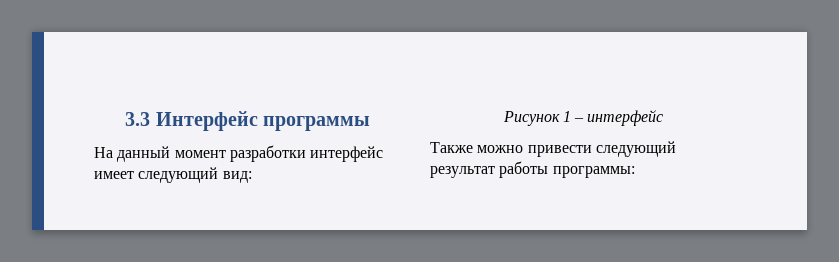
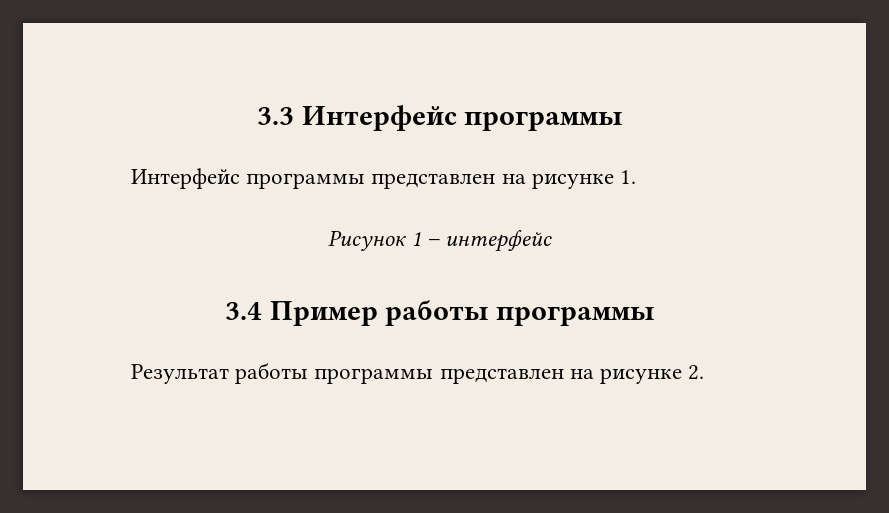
[94,145,384,162] [94,167,252,183] [502,110,664,126] [430,141,676,157] [430,161,635,178] На данный момент разработки интерфейс имеет следующий вид: // Рисунок 1 – интерфейс // Также можно привести следующий результат работы программы: -> [131,168,637,189] [327,230,553,252] [224,300,655,326] [131,362,705,384] Интерфейс программы представлен на рисунке 1. // Рисунок 1 – интерфейс // 3.4 Пример работы программы // Результат работы программы представлен на рисунке 2.

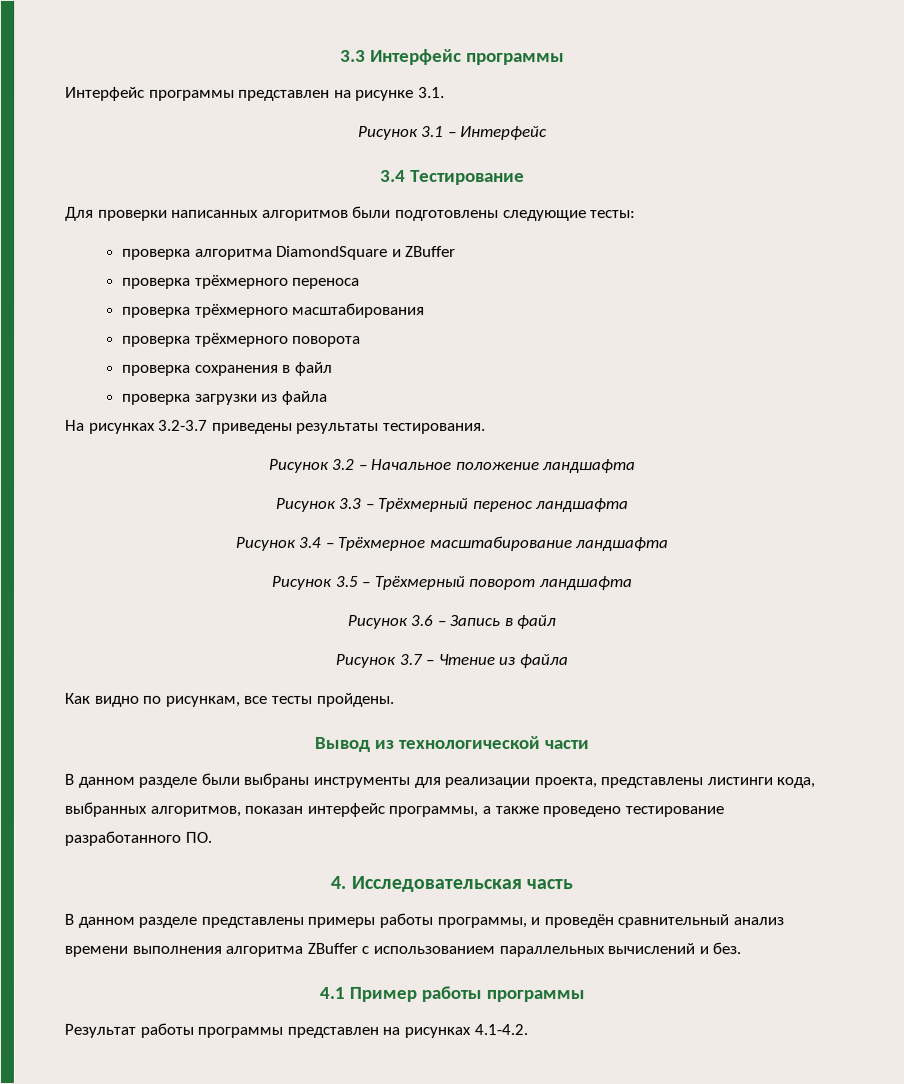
[620,170,637,184] [327,230,553,252] [224,302,262,320] 1. // Рисунок 1 – интерфейс // 3.4 -> [417,86,445,98] [357,125,549,141] [380,169,525,186] [65,205,637,222] [122,245,457,260] [122,274,361,289] [122,302,426,318] [122,332,362,347] [122,361,333,376] [122,390,328,405] [65,419,486,435] [268,458,637,474] [275,497,630,513] [234,535,670,552] [271,575,632,591] [346,614,557,630] [335,653,568,669] [64,692,394,707] [314,735,589,752] [64,772,816,789] [64,801,724,818] [64,830,212,846] [330,875,573,893] [64,912,784,929] [64,942,742,958] [318,986,345,999] 3.1. // Рисунок 3.1 – Интерфейс // 3.4 Тестирование // Для проверки написанных алгоритмов были подготовлены следующие тесты: // проверка алгоритма DiamondSquare и ZBuffer // проверка трёхмерного переноса // проверка трёхмерного масштабирования // проверка трёхмерного поворота // проверка сохранения в файл // проверка загрузки из файла // На рисунках 3.2-3.7 приведены результаты тестирования. // Рисунок 3.2 – Начальное положение ландшафта // Рисунок 3.3 – Трёхмерный перенос ландшафта // Рисунок 3.4 – Трёхмерное масштабирование ландшафта // Рисунок 3.5 – Трёхмерный поворот ландшафта // Рисунок 3.6 – Запись в файл // Рисунок 3.7 – Чтение из файла // Как видно по рисункам, все тесты пройдены. // Вывод из технологической части // В данном разделе были выбраны инструменты для реализации проекта, представлены листинги кода, выбранных алгоритмов, показан интерфейс программы, а также проведено тестирование разработанного ПО. // 4. Исследовательская часть // В данном разделе представлены примеры работы программы, и проведён сравнительный анализ времени выполнения алгоритма ZBuffer с использованием параллельных вычислений и без. // 4.1
[600,365,705,384] рисунке 2. -> [403,1024,528,1039] рисунках 4.1-4.2.

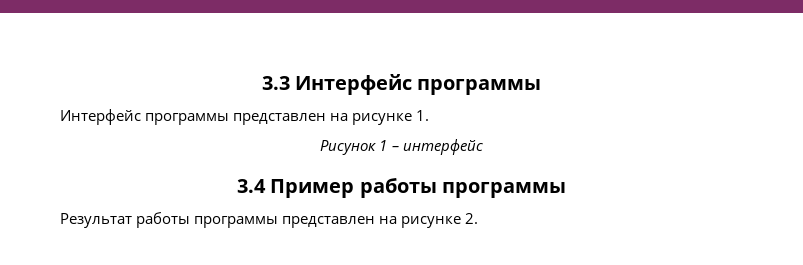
[417,86,445,98] [357,125,549,141] [380,169,525,186] [65,205,637,222] [122,245,457,260] [122,274,361,289] [122,302,426,318] [122,332,362,347] [122,361,333,376] [122,390,328,405] [65,419,486,435] [268,458,637,474] [275,497,630,513] [234,535,670,552] [271,575,632,591] [346,614,557,630] [335,653,568,669] [64,692,394,707] [314,735,589,752] [64,772,816,789] [64,801,724,818] [64,830,212,846] [330,875,573,893] [64,912,784,929] [64,942,742,958] [318,986,345,999] 3.1. // Рисунок 3.1 – Интерфейс // 3.4 Тестирование // Для проверки написанных алгоритмов были подготовлены следующие тесты: // проверка алгоритма DiamondSquare и ZBuffer // проверка трёхмерного переноса // проверка трёхмерного масштабирования // проверка трёхмерного поворота // проверка сохранения в файл // проверка загрузки из файла // На рисунках 3.2-3.7 приведены результаты тестирования. // Рисунок 3.2 – Начальное положение ландшафта // Рисунок 3.3 – Трёхмерный перенос ландшафта // Рисунок 3.4 – Трёхмерное масштабирование ландшафта // Рисунок 3.5 – Трёхмерный поворот ландшафта // Рисунок 3.6 – Запись в файл // Рисунок 3.7 – Чтение из файла // Как видно по рисункам, все тесты пройдены. // Вывод из технологической части // В данном разделе были выбраны инструменты для реализации проекта, представлены листинги кода, выбранных алгоритмов, показан интерфейс программы, а также проведено тестирование разработанного ПО. // 4. Исследовательская часть // В данном разделе представлены примеры работы программы, и проведён сравнительный анализ времени выполнения алгоритма ZBuffer с использованием параллельных вычислений и без. // 4.1 -> [416,110,430,121] [320,139,483,155] [236,179,266,193] 1. // Рисунок 1 – интерфейс // 3.4
[403,1024,528,1039] рисунках 4.1-4.2. -> [401,213,479,228] рисунке 2.

